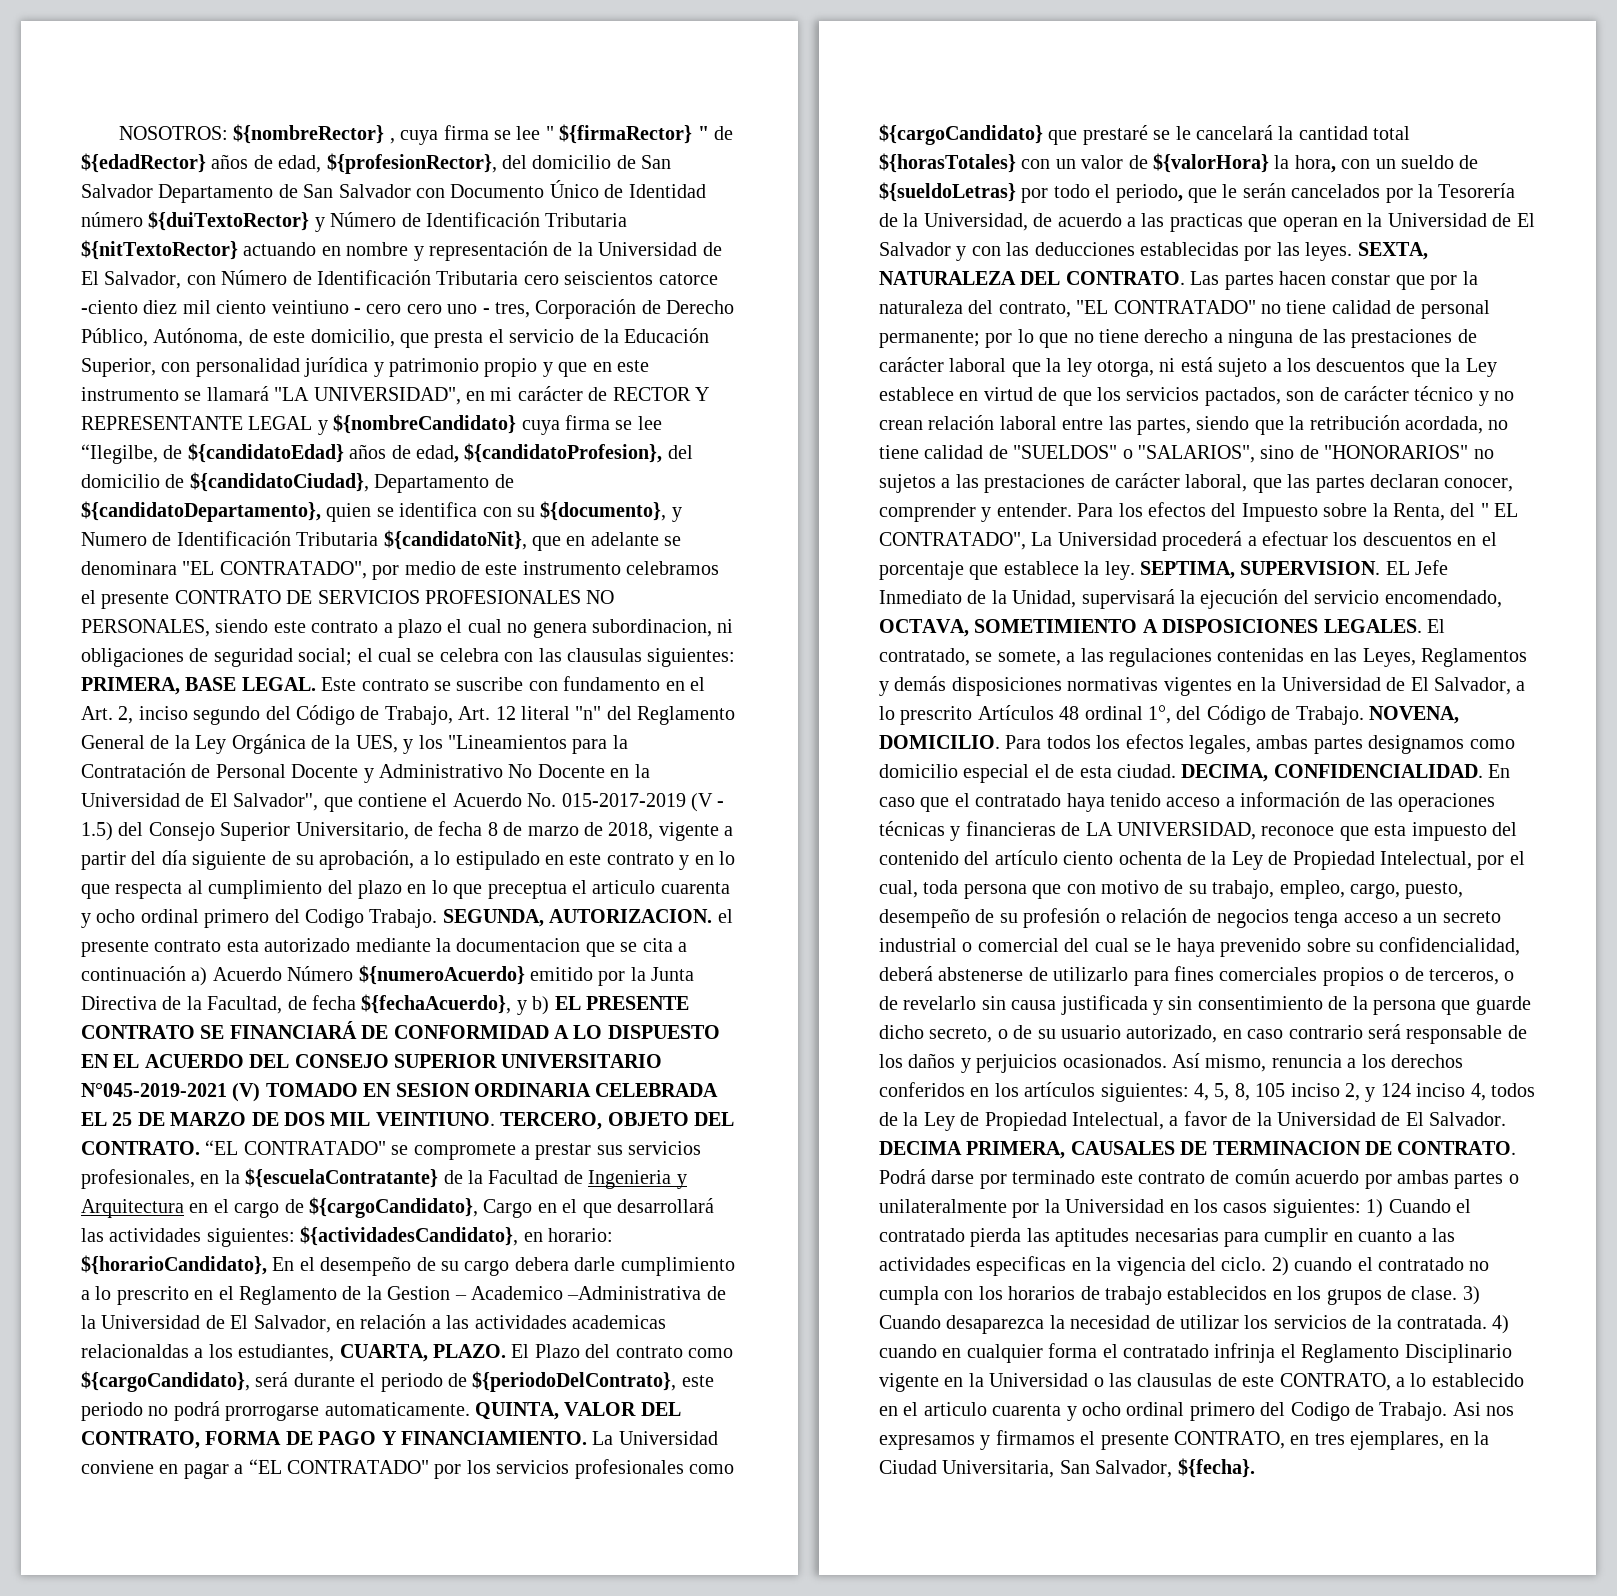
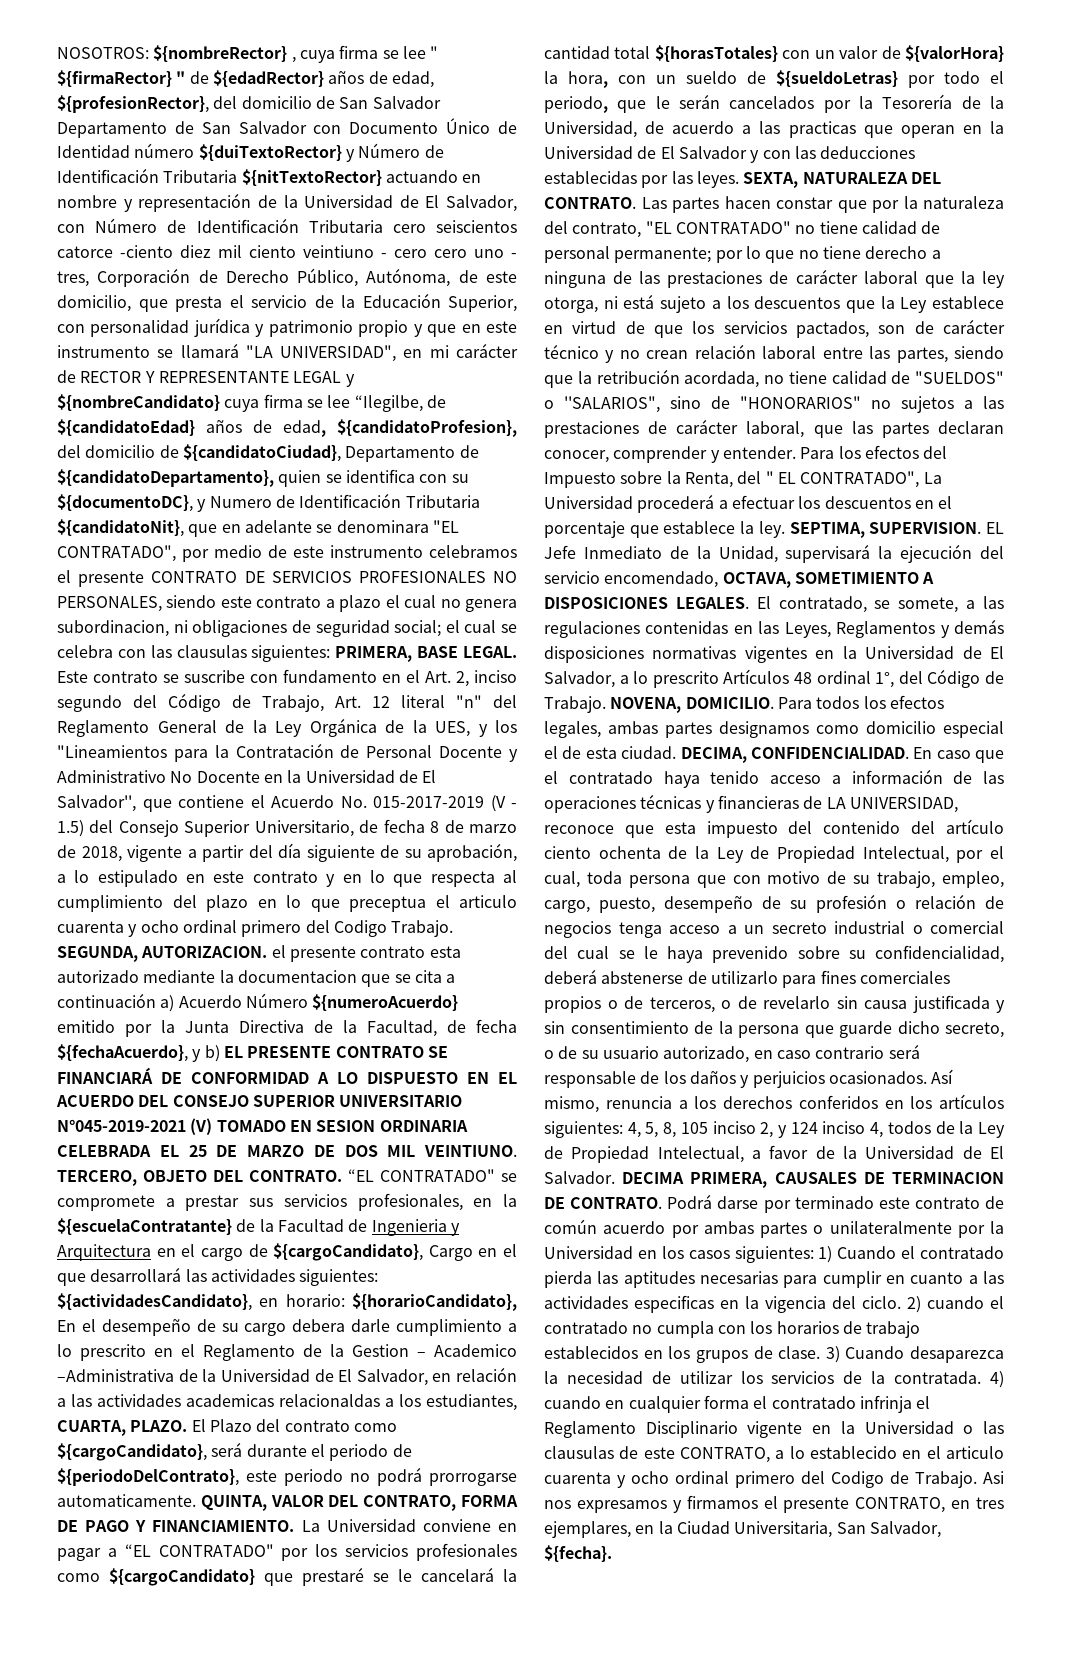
[540,501,667,521] ${documento}, -> [57,494,193,512] ${documentoDC},

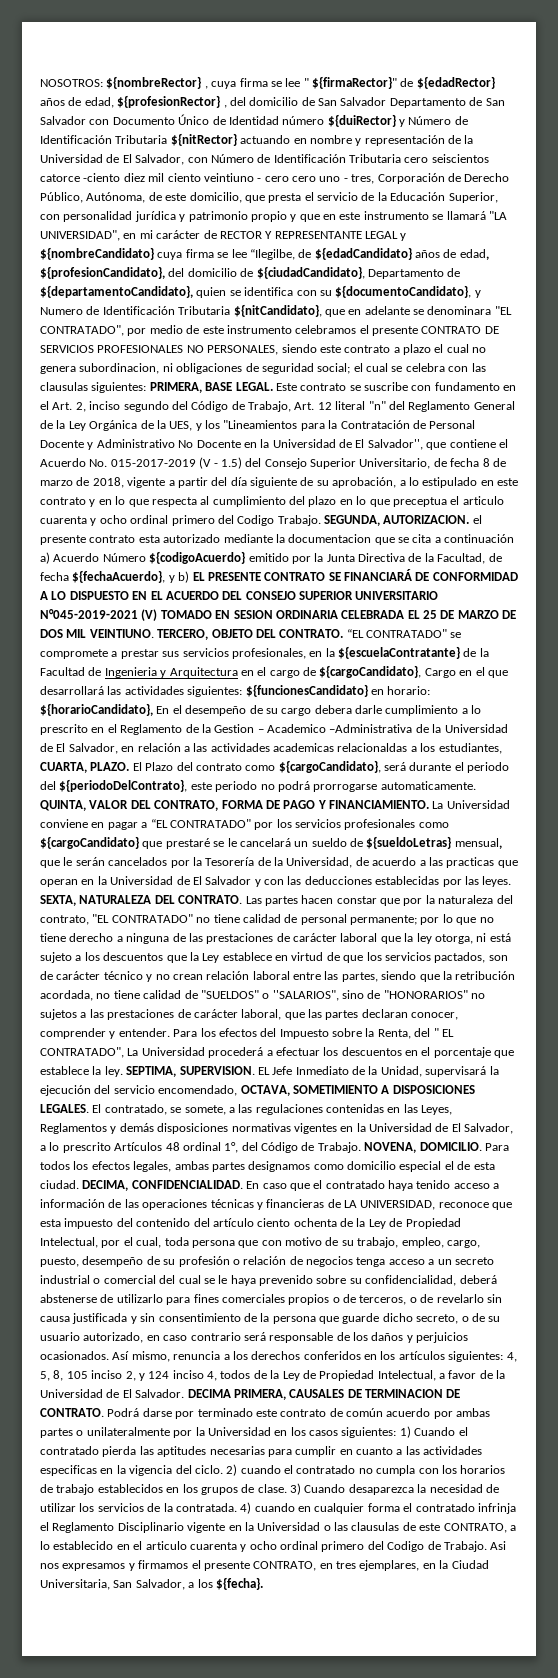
[57,70,186,87] ${firmaRector} " -> [312,76,397,89] ${firmaRector}"
[57,95,209,113] ${profesionRector}, -> [117,95,227,108] ${profesionRector} ,
[198,144,342,161] ${duiTextoRector} -> [327,114,396,127] ${duiRector}
[241,169,382,186] ${nitTextoRector} -> [170,133,237,146] ${nitRector}
[57,419,517,437] [57,444,479,462] [57,469,274,487] ${candidatoEdad} años de edad, ${candidatoProfesion}, del domicilio de ${candidatoCiudad}, Departamento de ${candidatoDepartamento}, -> [314,247,489,260] [40,266,461,279] [40,285,193,298] ${edadCandidato} años de edad, ${profesionCandidato}, del domicilio de ${ciudadCandidato}, Departamento de ${departamentoCandidato},
[57,494,193,512] ${documentoDC}, -> [335,285,472,298] ${documentoCandidato},
[57,519,184,537] ${candidatoNit}, -> [233,304,322,317] ${nitCandidato},
[312,994,459,1011] ${numeroAcuerdo} -> [149,551,246,564] ${codigoAcuerdo}
[57,1293,252,1311] ${actividadesCandidato}, -> [245,684,368,697] ${funcionesCandidato}
[392,1444,412,1457] de -> [40,781,56,790] del
[503,1569,517,1582] [544,45,1004,62] [544,70,1004,88] [544,96,608,113] la cantidad total ${horasTotales} con un valor de ${valorHora} la hora, con un sueldo de ${sueldoLetras} por todo el periodo, -> [294,836,502,849] un sueldo de ${sueldoLetras} mensual,
(941, 1529) none -> [188,1579,213,1588] a los

